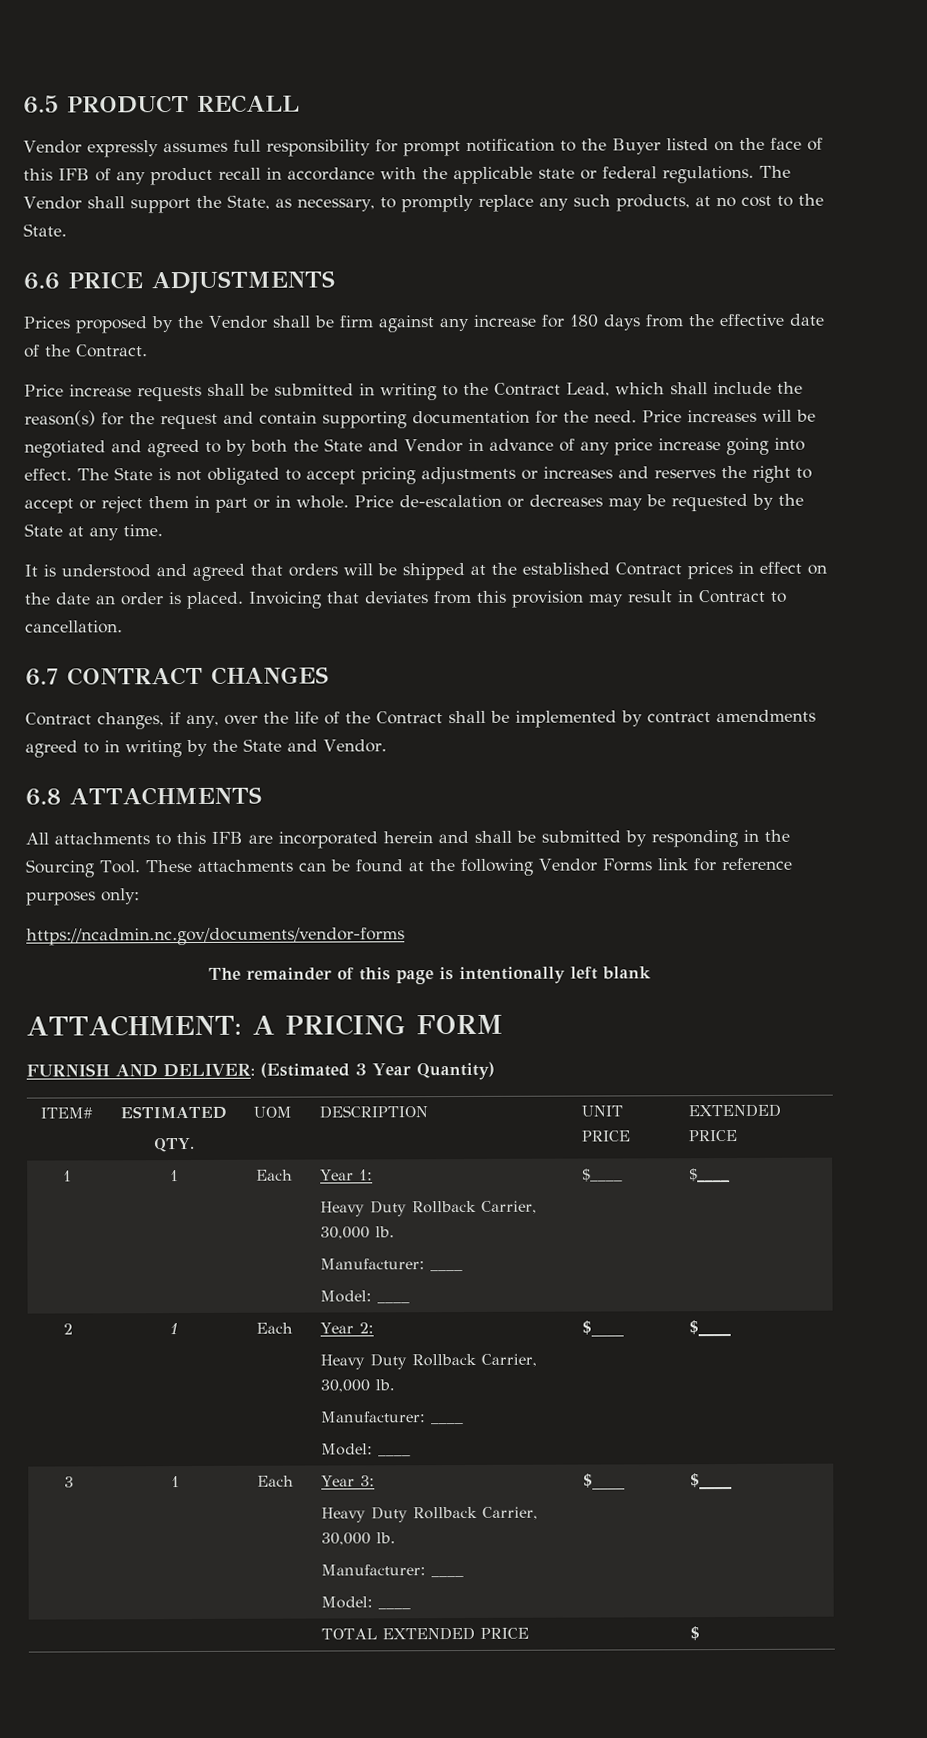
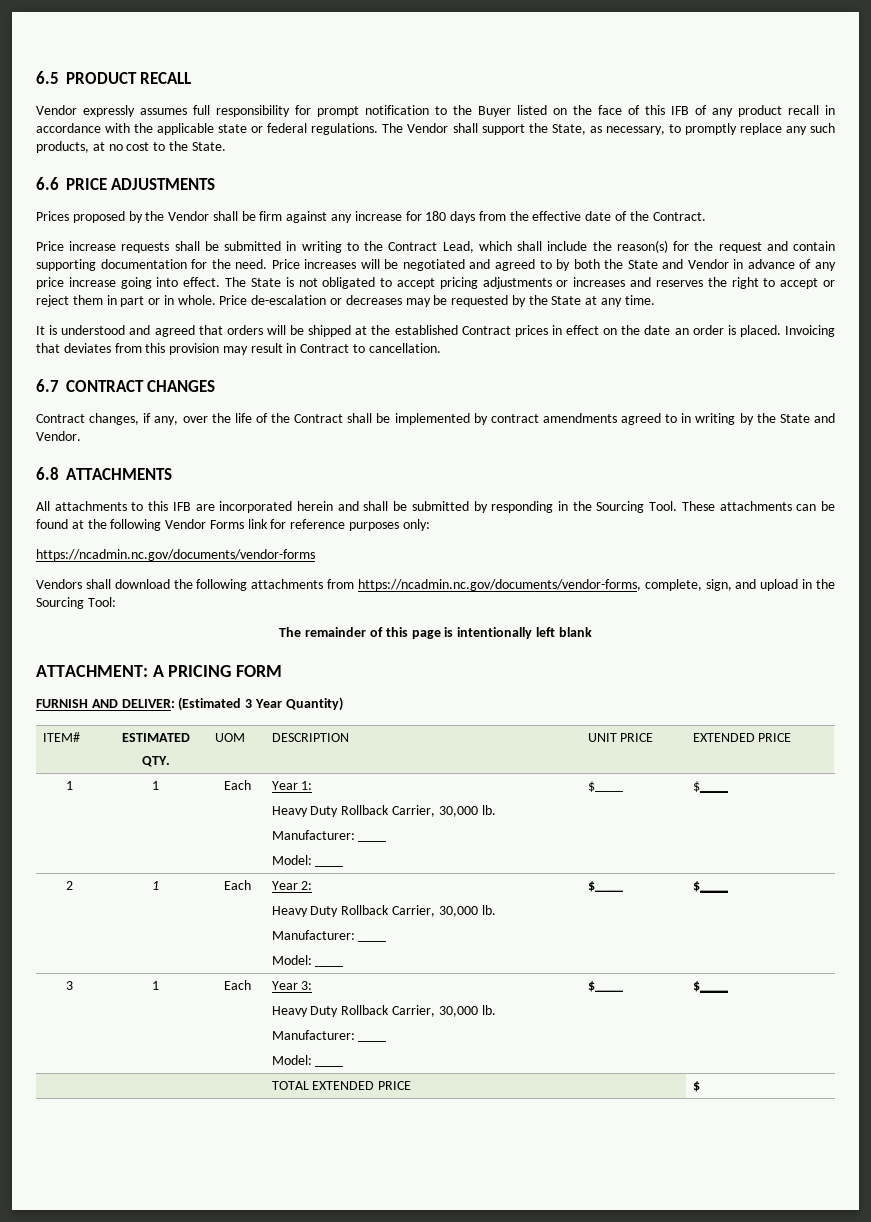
(405, 936) none -> [36,579,835,591] [36,597,116,609] // Vendors shall download the following attachments from https://ncadmin.nc.gov/documents/vendor-forms, complete, sign, and upload in the Sourcing Tool:

